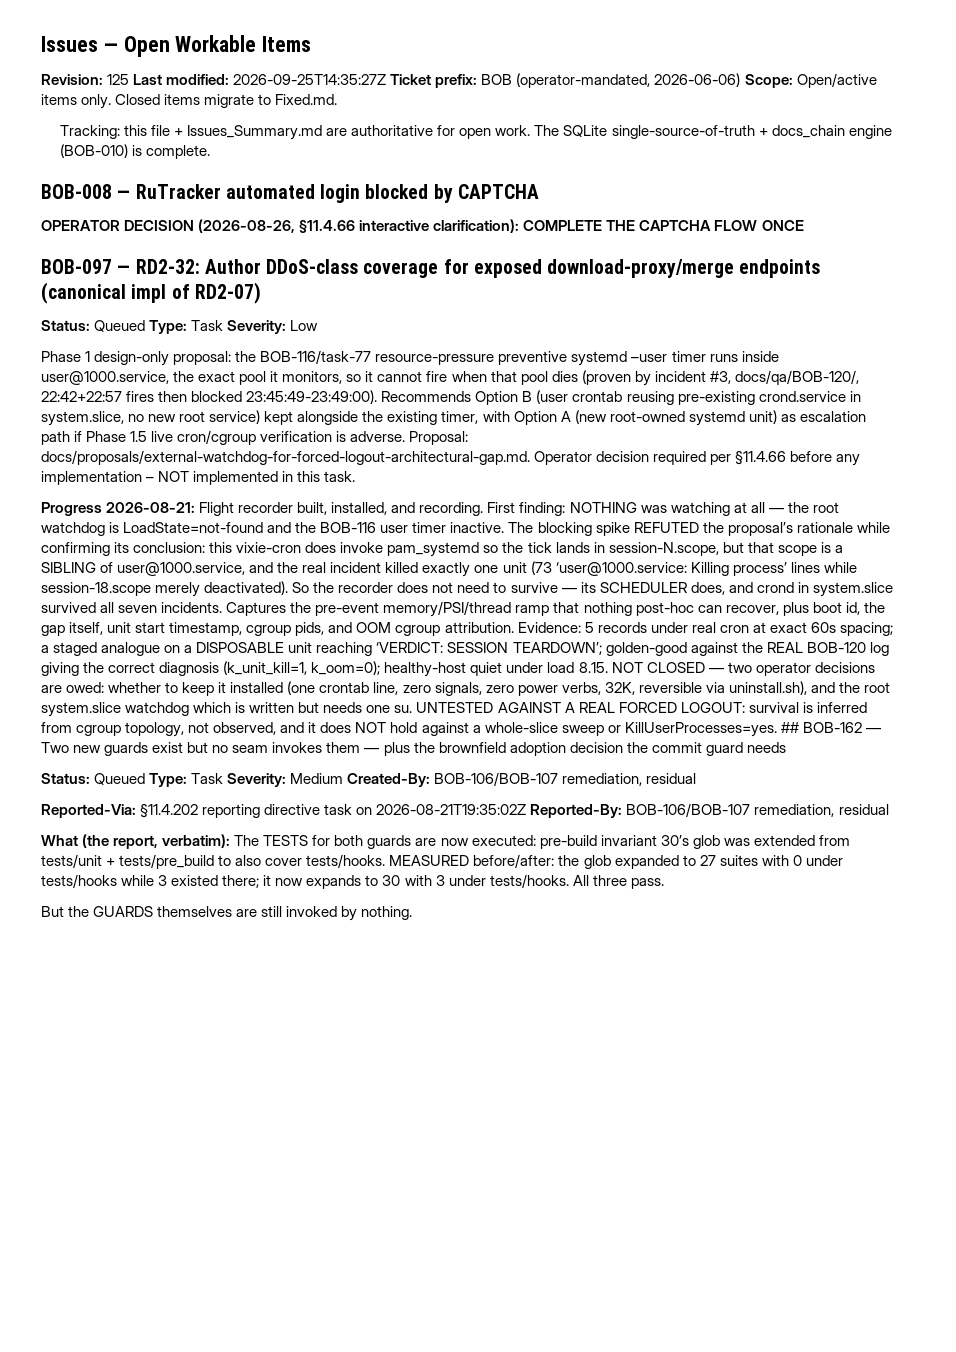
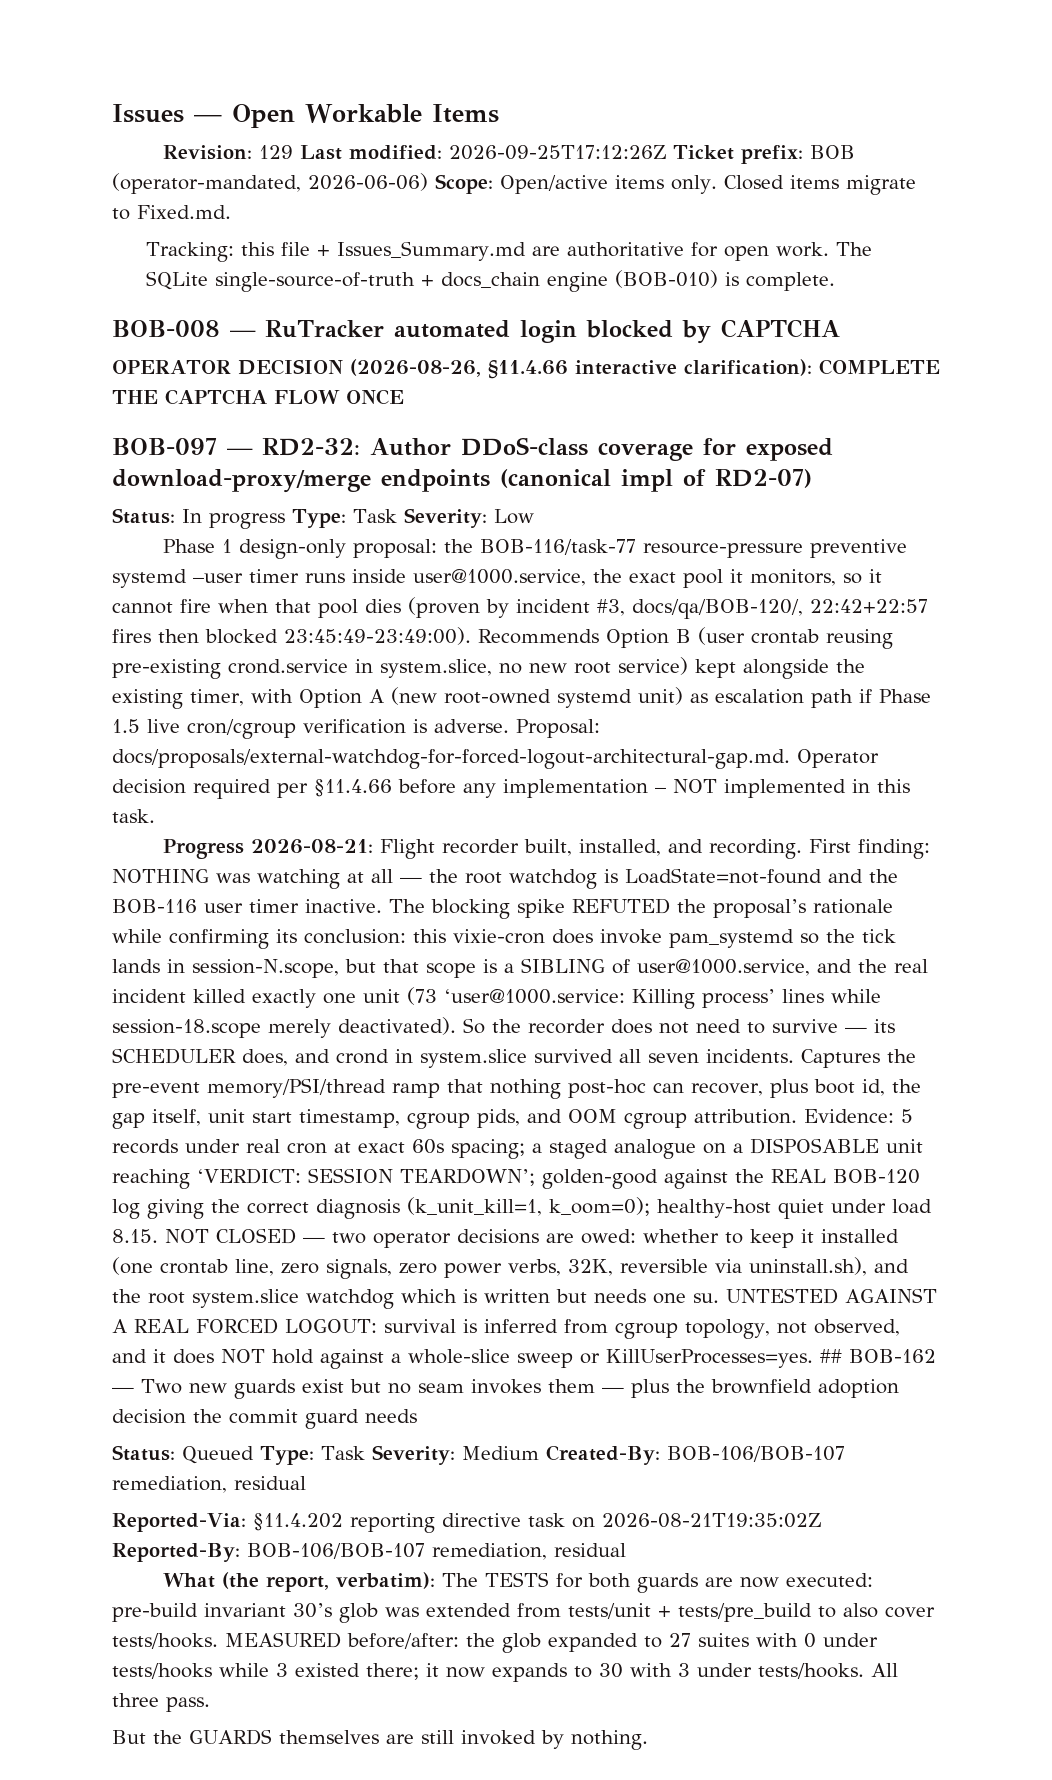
[107,74,130,85] 125 -> [259,145,294,159] 129
[233,74,387,85] 2026-09-25T14:35:27Z -> [449,145,667,160] 2026-09-25T17:12:26Z
[94,320,146,332] Queued -> [182,509,285,529] In progress

